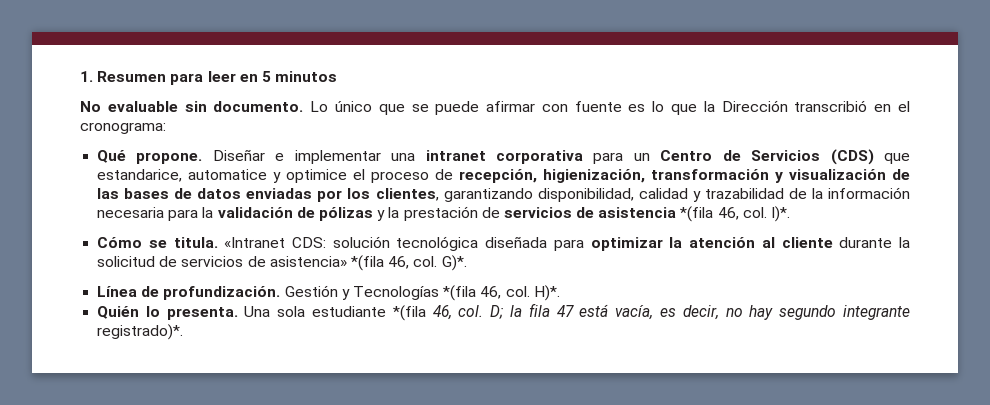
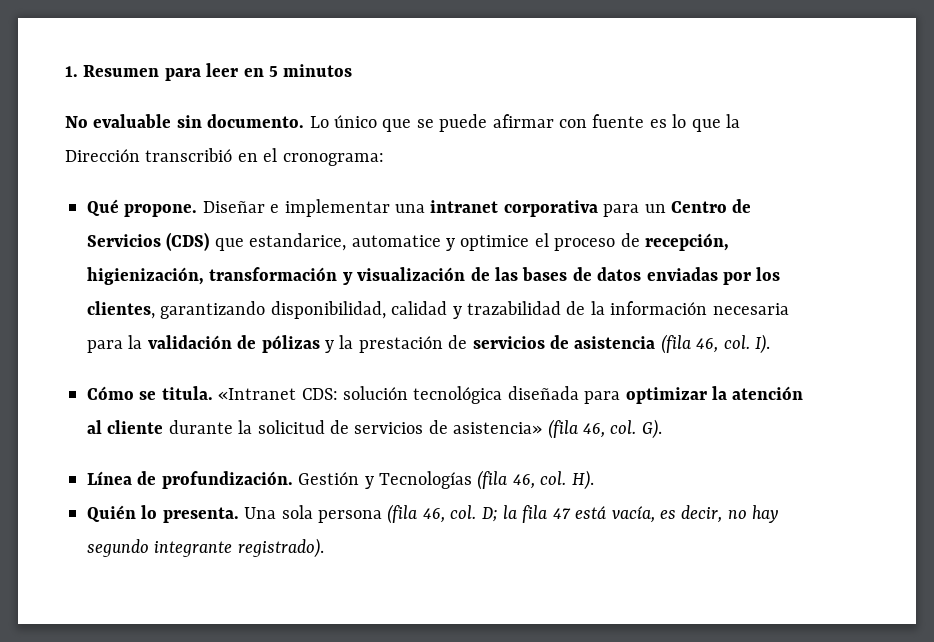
[680,206,791,222] *(fila 46, col. I)*. -> [660,334,770,354] (fila 46, col. I).
[350,255,467,271] *(fila 46, col. G)*. -> [547,419,662,439] (fila 46, col. G).
[443,285,560,301] *(fila 46, col. H)*. -> [477,470,594,490] (fila 46, col. H).
[312,305,426,321] estudiante *(fila -> [318,504,418,524] persona (fila
[97,324,184,340] registrado)*. -> [237,538,324,558] registrado).

